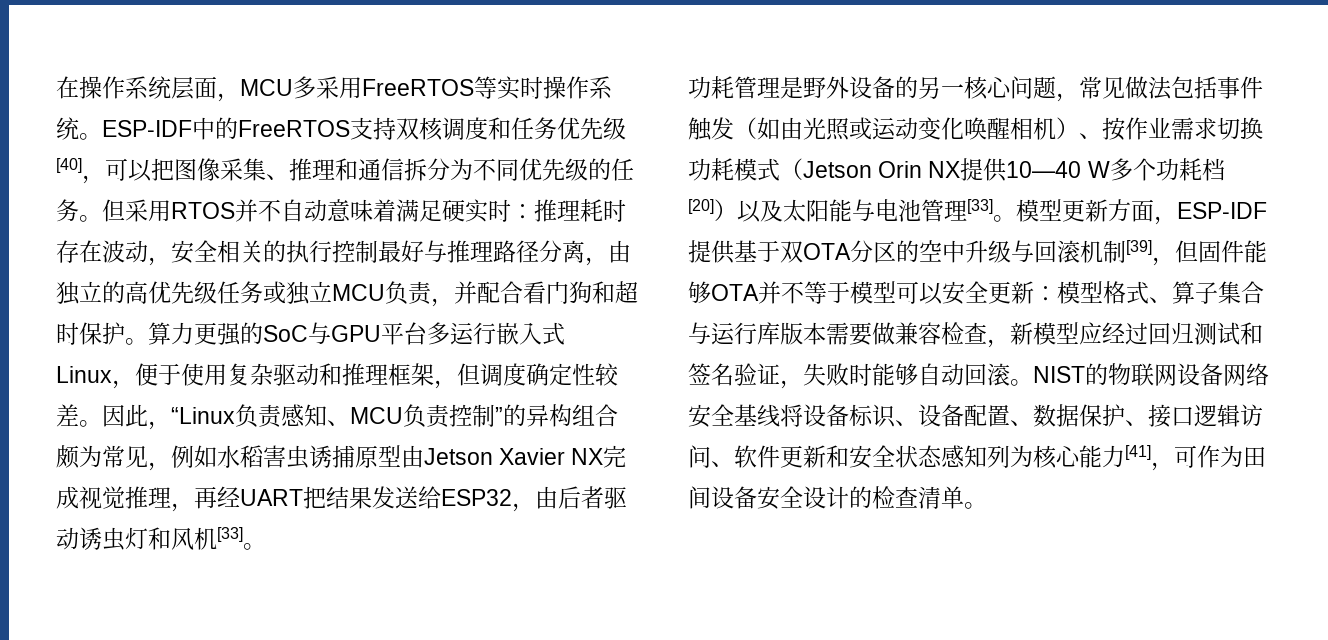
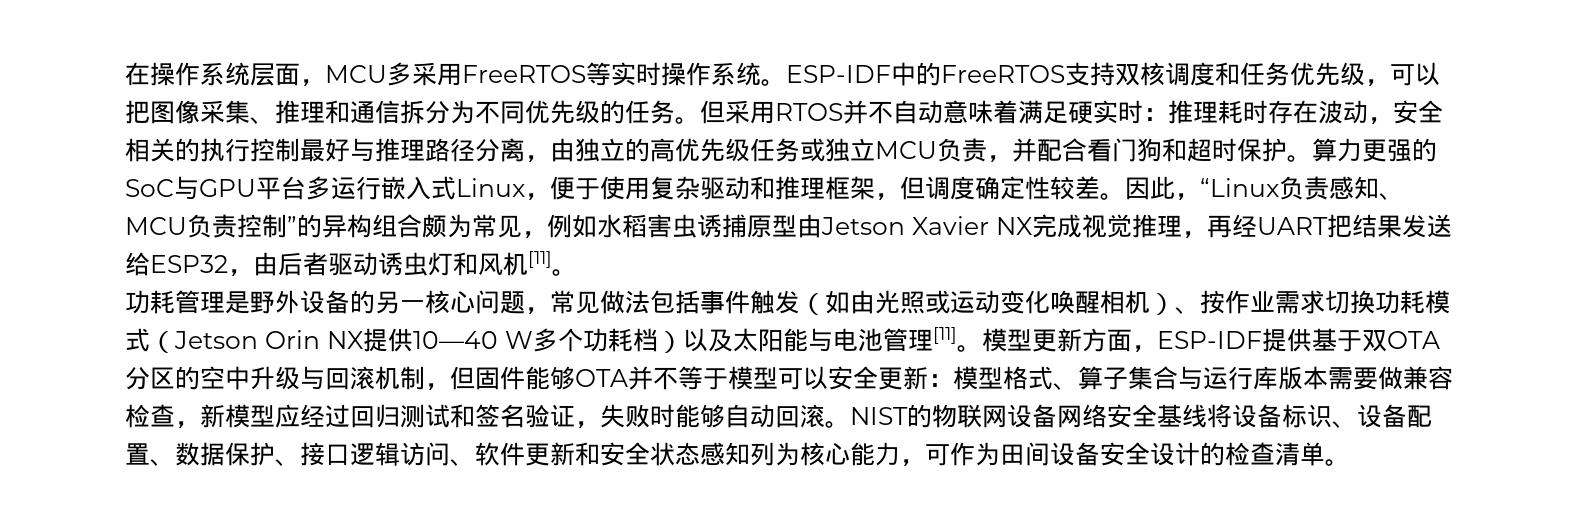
[56,158,82,173] [40] -> (1365, 74) none
[217,527,243,542] [33] -> [528,251,552,268] [11]
[688,199,714,214] [20] -> (658, 340) none
[967,199,993,214] [33] -> [933,327,957,344] [11]
[1126,240,1152,255] [39] -> (425, 378) none
[1125,445,1151,460] [41] -> (900, 454) none

